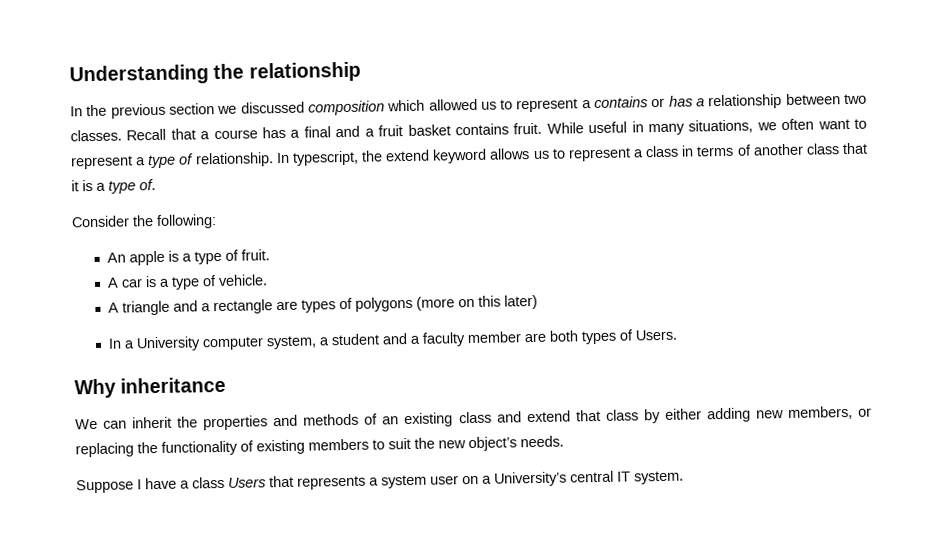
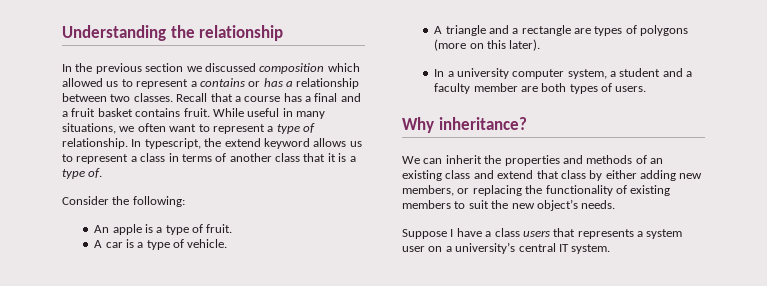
[504,294,539,310] later) -> [509,39,541,51] later).
[136,336,202,352] University -> [456,68,509,79] university
[635,329,678,341] Users. -> [615,86,647,92] users.
[120,376,227,394] inheritance -> [438,117,527,130] inheritance?
[228,477,266,488] Users -> [522,230,550,237] users
[494,471,567,487] University’s -> [455,242,516,254] university’s

